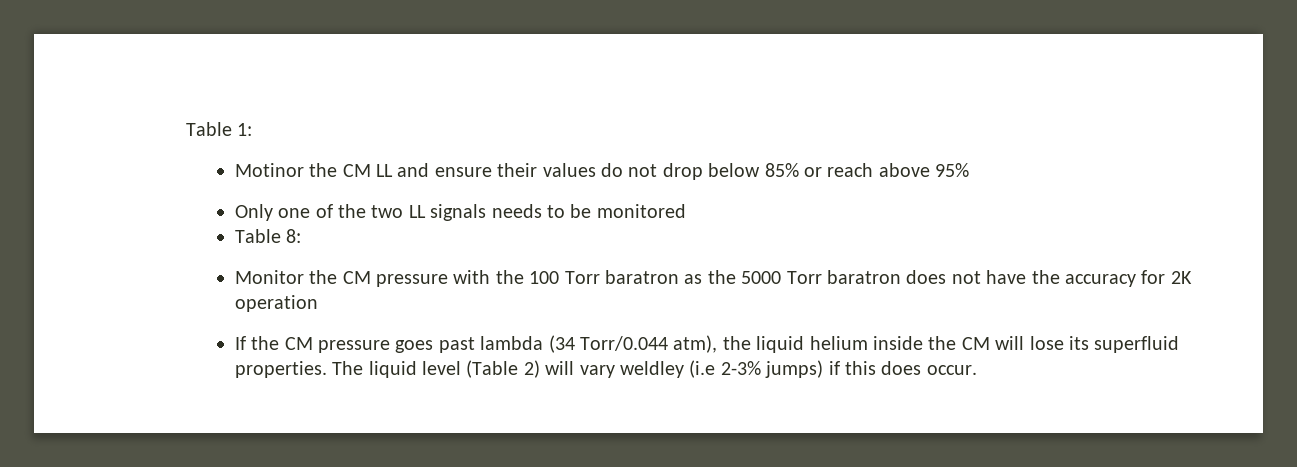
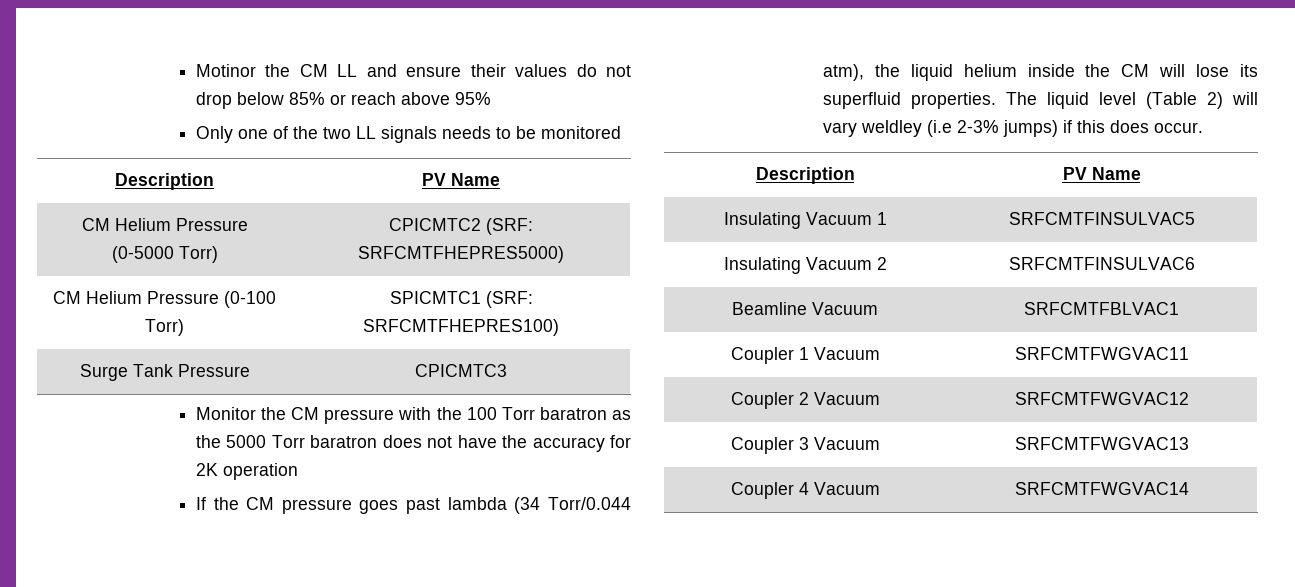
[185,122,253,136] Table 1: // -> (195, 70) none
[234,229,302,243] // Table 8: -> [115,173,214,190] [422,173,500,186] [81,218,248,231] [111,246,218,263] [389,218,533,235] [358,246,564,263] [53,291,276,308] [145,319,184,336] [389,291,533,308] [363,319,559,336] [79,364,250,381] [415,364,507,377] // Description | PV Name // CM Helium Pressure (0-5000 Torr) | CPICMTC2 (SRF: SRFCMTFHEPRES5000) // CM Helium Pressure (0-100 Torr) | SPICMTC1 (SRF: SRFCMTFHEPRES100) // Surge Tank Pressure | CPICMTC3
(977, 370) none -> [755,167,855,184] [1062,167,1141,180] [723,212,887,229] [1008,212,1195,225] [723,257,887,274] [1008,257,1195,270] [732,302,878,315] [1024,302,1179,315] [730,347,880,364] [1014,347,1189,360] [730,392,880,409] [1014,392,1189,405] [730,437,880,454] [1014,437,1189,450] [730,482,880,499] [1014,482,1189,495] // Description | PV Name // Insulating Vacuum 1 | SRFCMTFINSULVAC5 // Insulating Vacuum 2 | SRFCMTFINSULVAC6 // Beamline Vacuum | SRFCMTFBLVAC1 // Coupler 1 Vacuum | SRFCMTFWGVAC11 // Coupler 2 Vacuum | SRFCMTFWGVAC12 // Coupler 3 Vacuum | SRFCMTFWGVAC13 // Coupler 4 Vacuum | SRFCMTFWGVAC14

